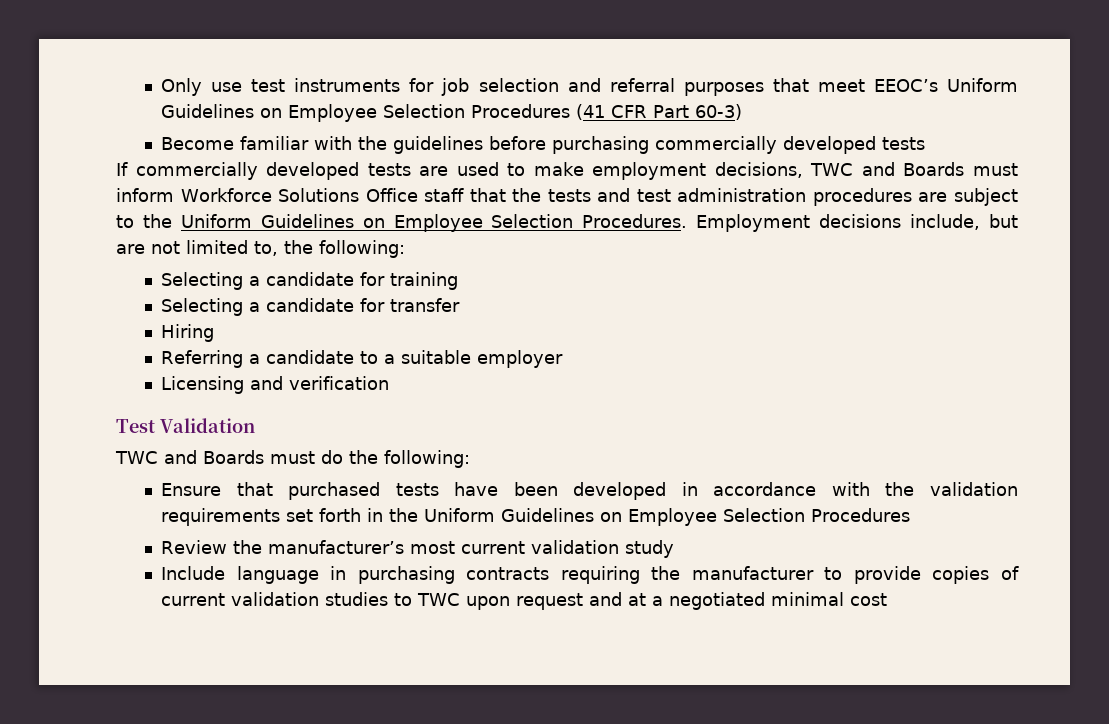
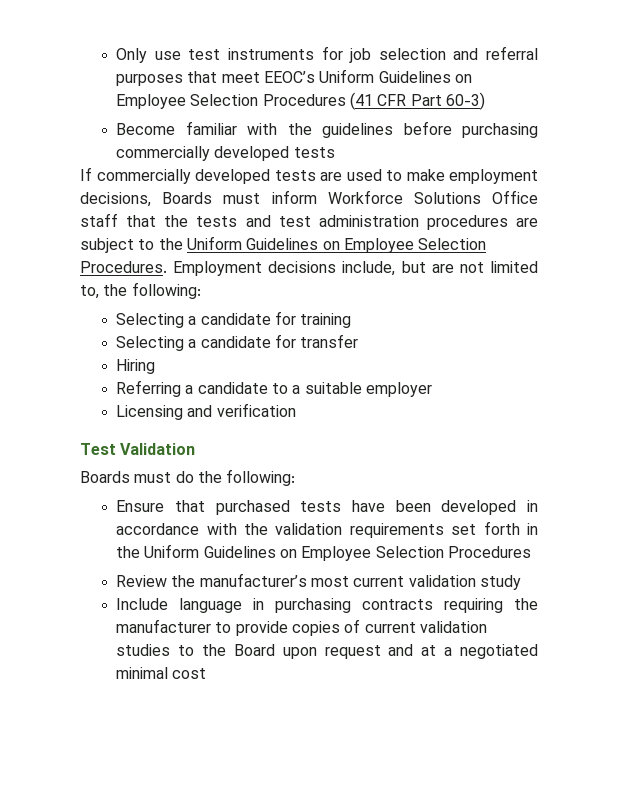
[810,162,895,176] TWC and -> (151, 199) none
[115,450,197,464] TWC and -> (196, 449) none
[417,593,461,606] TWC -> [201,644,275,656] the Board

